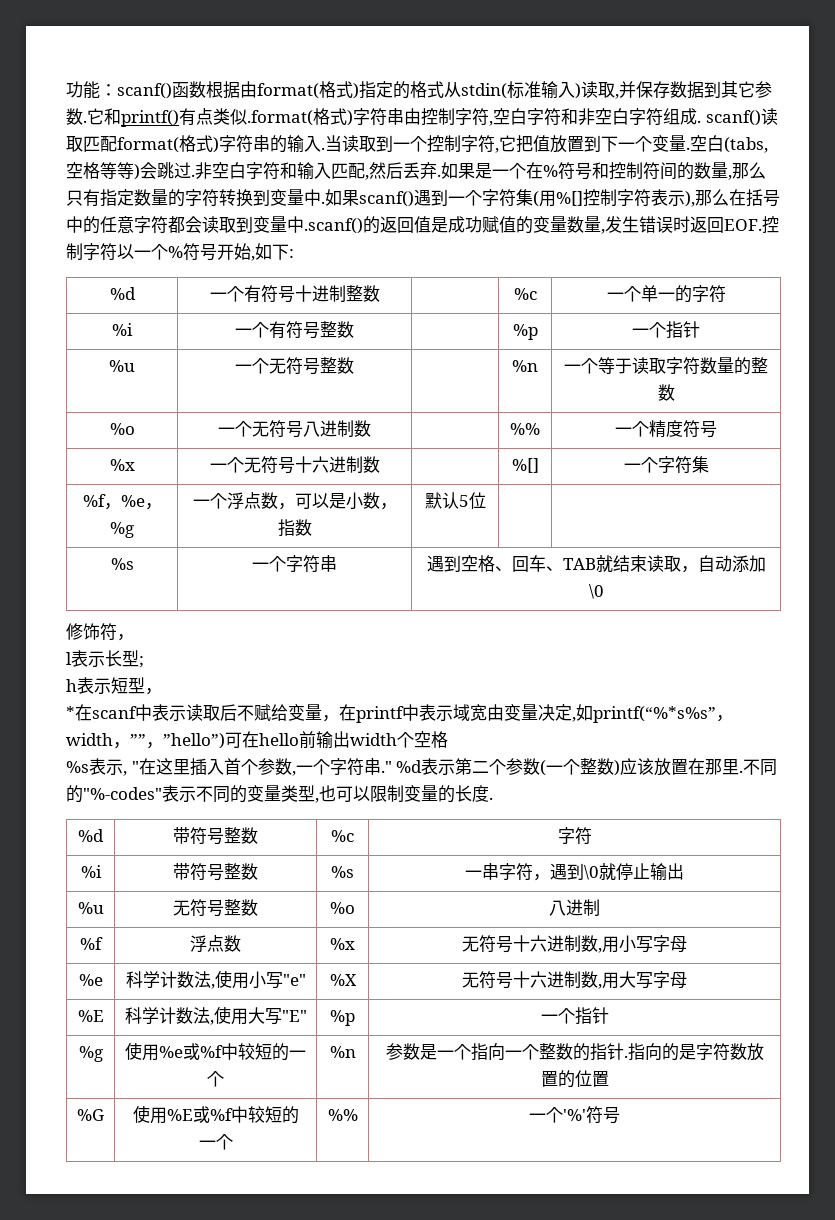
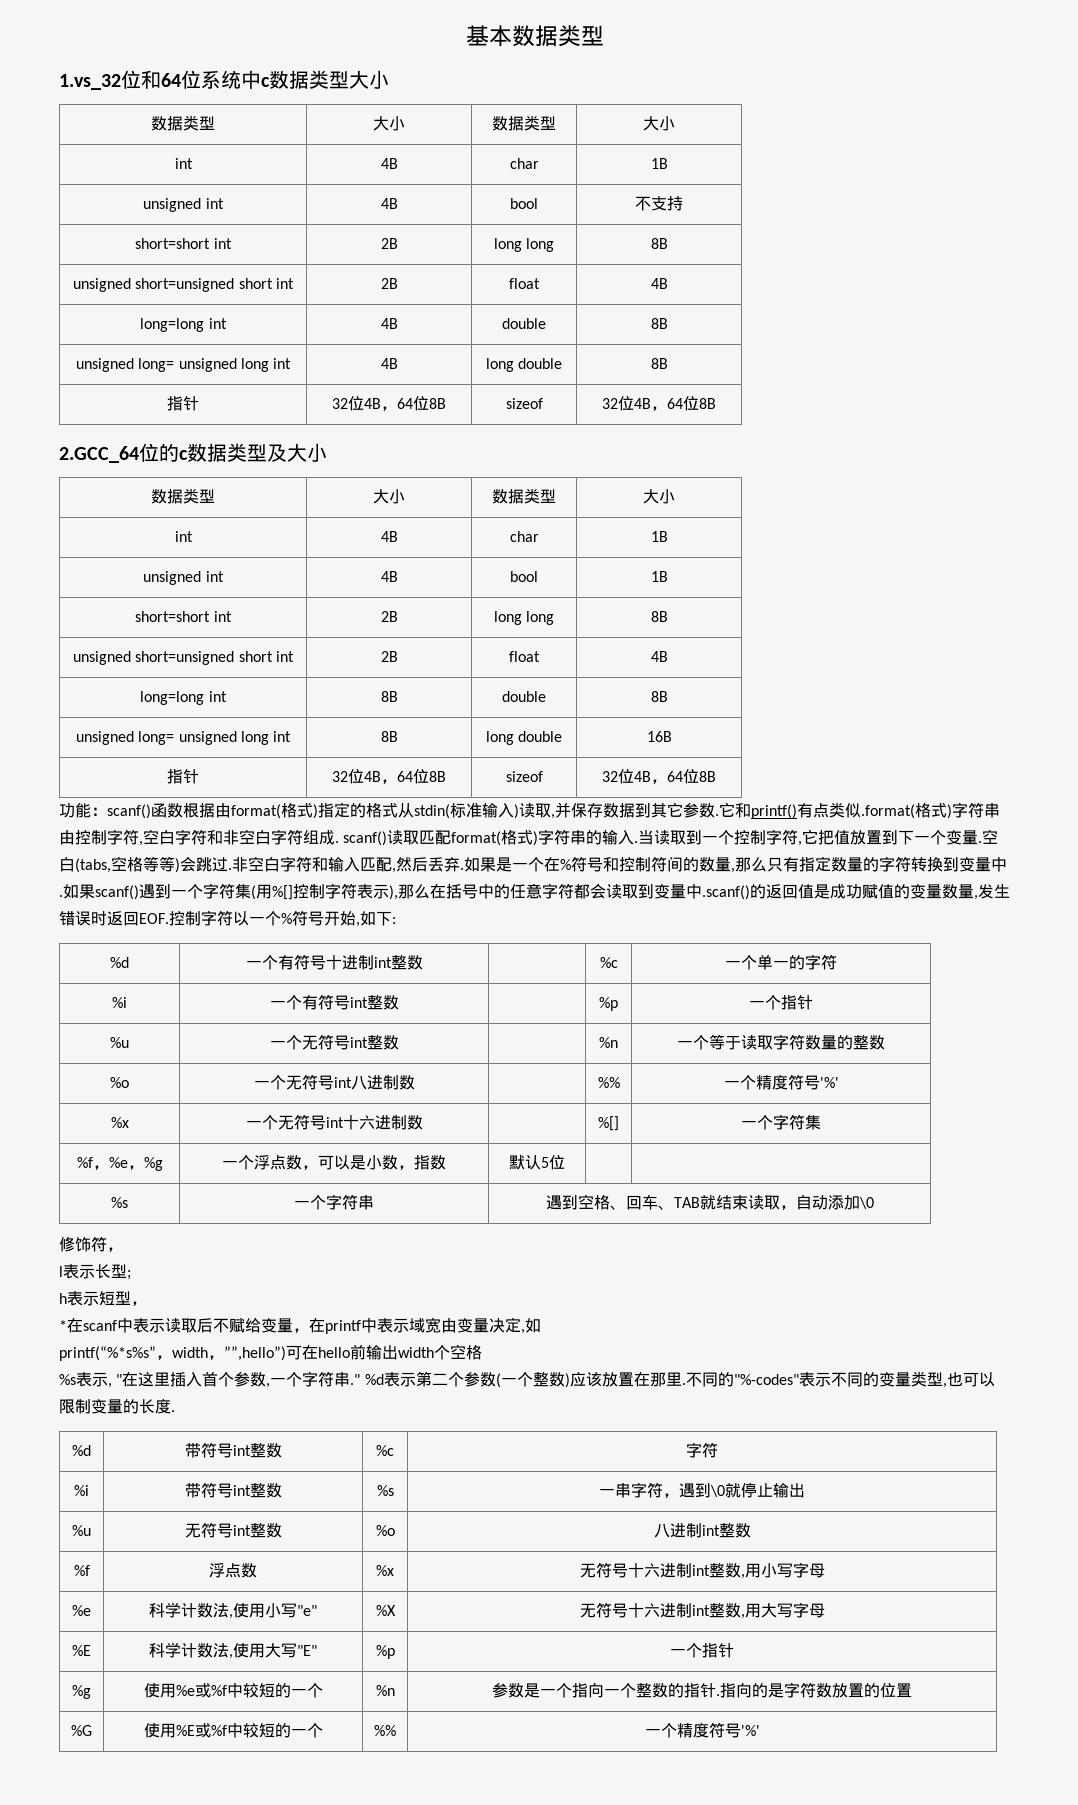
(66, 89) none -> [465,25,604,47] [59,70,389,90] [151,115,215,131] [373,116,405,131] [492,115,556,131] [643,116,675,131] [174,158,193,169] [380,158,398,169] [509,158,539,169] [650,158,668,169] [143,198,224,212] [380,198,398,209] [510,198,538,209] [635,196,683,211] [135,238,232,249] [380,238,398,249] [493,238,555,252] [650,238,668,249] [73,278,294,292] [380,278,398,289] [509,278,540,289] [650,278,668,289] [140,318,227,332] [380,318,398,329] [502,318,546,329] [650,318,668,329] [75,358,292,372] [380,358,398,369] [485,358,563,372] [650,358,668,369] [167,396,199,411] [332,396,446,411] [505,398,543,409] [602,396,716,411] [59,443,327,463] [151,488,215,504] [373,489,405,504] [492,488,556,504] [643,489,675,504] [174,531,193,542] [380,531,398,542] [509,531,539,542] [650,531,668,542] [143,571,224,585] [380,571,398,582] [510,571,538,582] [650,571,668,582] [135,611,232,622] [380,611,398,622] [493,611,555,625] [650,611,668,622] [73,651,294,665] [380,651,398,662] [509,651,540,662] [650,651,668,662] [140,691,227,705] [380,691,398,702] [502,691,546,702] [650,691,668,702] [75,731,292,745] [380,731,398,742] [485,731,563,745] [646,731,672,742] [167,769,199,784] [332,769,446,784] [505,771,543,782] [602,769,716,784] 基本数据类型 // 1.vs_32位和64位系统中c数据类型大小 // 数据类型 | 大小 | 数据类型 | 大小 // int | 4B | char | 1B // unsigned int | 4B | bool | 不支持 // short=short int | 2B | long long | 8B // unsigned short=unsigned short int | 2B | float | 4B // long=long int | 4B | double | 8B // unsigned long= unsigned long int | 4B | long double | 8B // 指针 | 32位4B，64位8B | sizeof | 32位4B，64位8B // 2.GCC_64位的c数据类型及大小 // 数据类型 | 大小 | 数据类型 | 大小 // int | 4B | char | 1B // unsigned int | 4B | bool | 1B // short=short int | 2B | long long | 8B // unsigned short=unsigned short int | 2B | float | 4B // long=long int | 8B | double | 8B // unsigned long= unsigned long int | 8B | long double | 16B // 指针 | 32位4B，64位8B | sizeof | 32位4B，64位8B //
(346, 293) none -> [373,957,392,968] int
(320, 330) none -> [349,997,368,1008] int
(320, 366) none -> [349,1037,368,1048] int
(303, 429) none -> [333,1077,352,1088] int
(717, 429) none -> [819,1077,839,1088] '%'
(295, 465) none -> [325,1117,344,1128] int
(593, 712) none -> (541, 1325) //
[130,733,225,749] ””，”hello”) -> [224,1346,286,1361] ””,hello”)
(224, 836) none -> [232,1445,251,1456] int
(224, 872) none -> [232,1485,251,1496] int
(224, 908) none -> [232,1525,251,1536] int
(600, 907) none -> [701,1523,751,1538] int整数
(581, 943) none -> [691,1563,725,1578] int整
(581, 979) none -> [691,1603,725,1618] int整
[563,1106,620,1124] '%'符号 -> [676,1722,760,1738] 精度符号'%'

